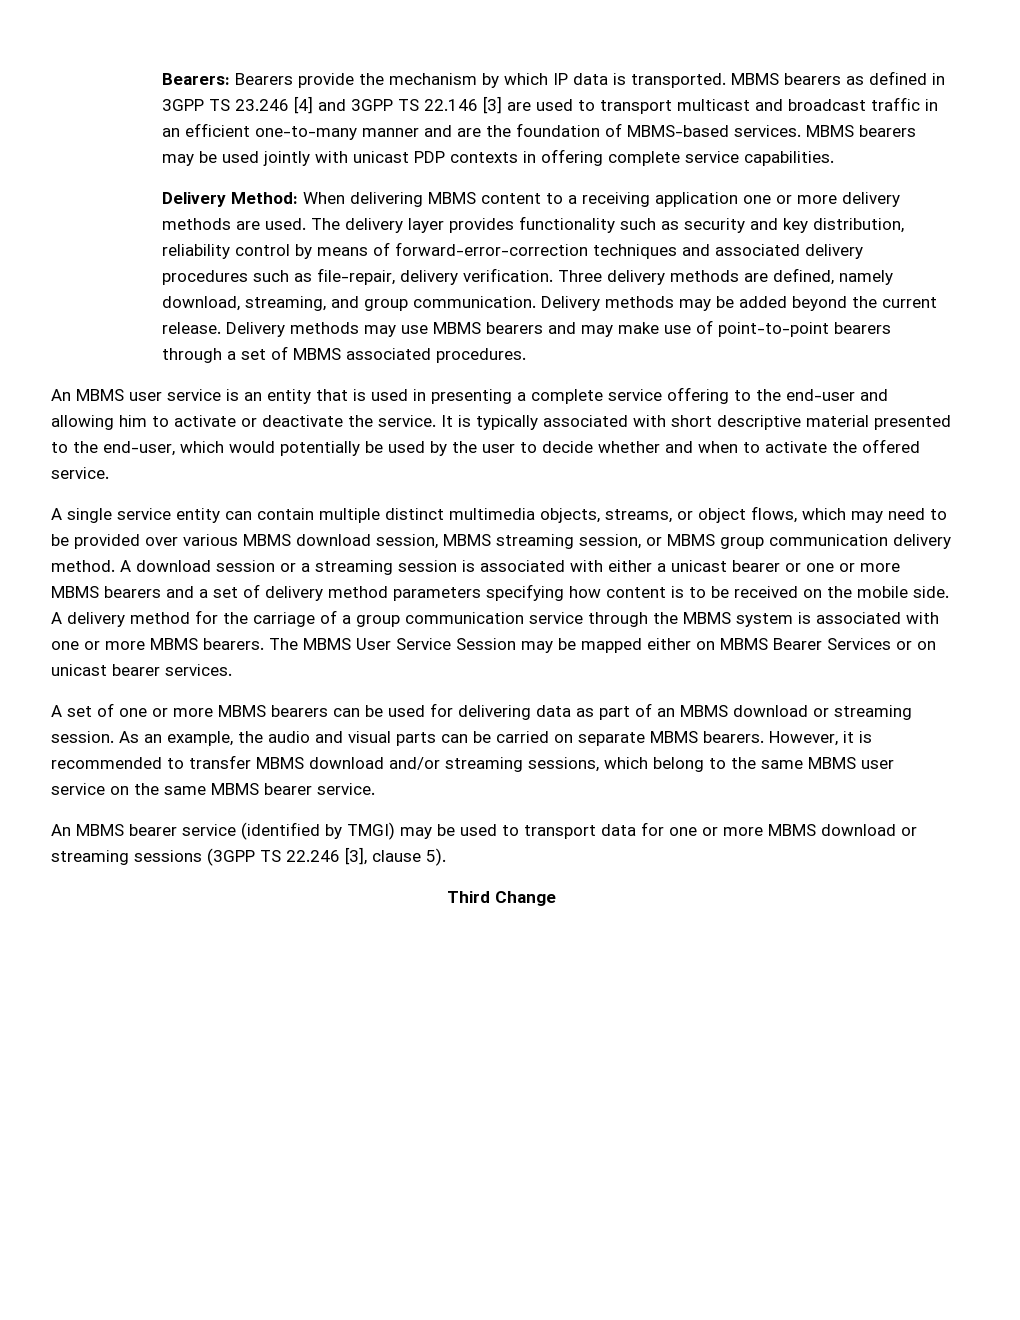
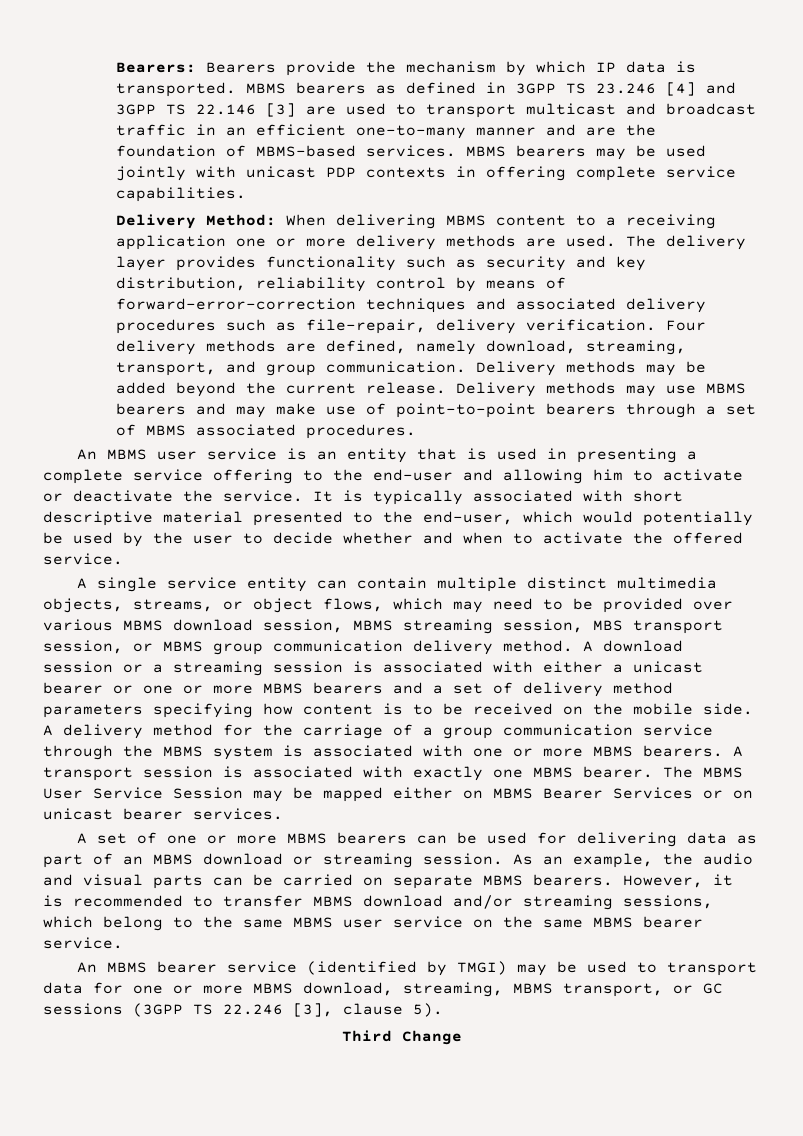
[558,270,603,282] Three -> [665,320,706,331] Four
(327, 303) none -> [115,362,216,376] transport,
(641, 541) none -> [593,620,723,634] [43,640,123,654] MBS transport session,
(264, 644) none -> [733,746,743,757] [43,766,653,781] A transport session is associated with exactly one MBMS bearer.
[821,824,917,836] [51,850,129,865] download or streaming -> [303,982,723,997] download, streaming, MBMS transport, or GC

